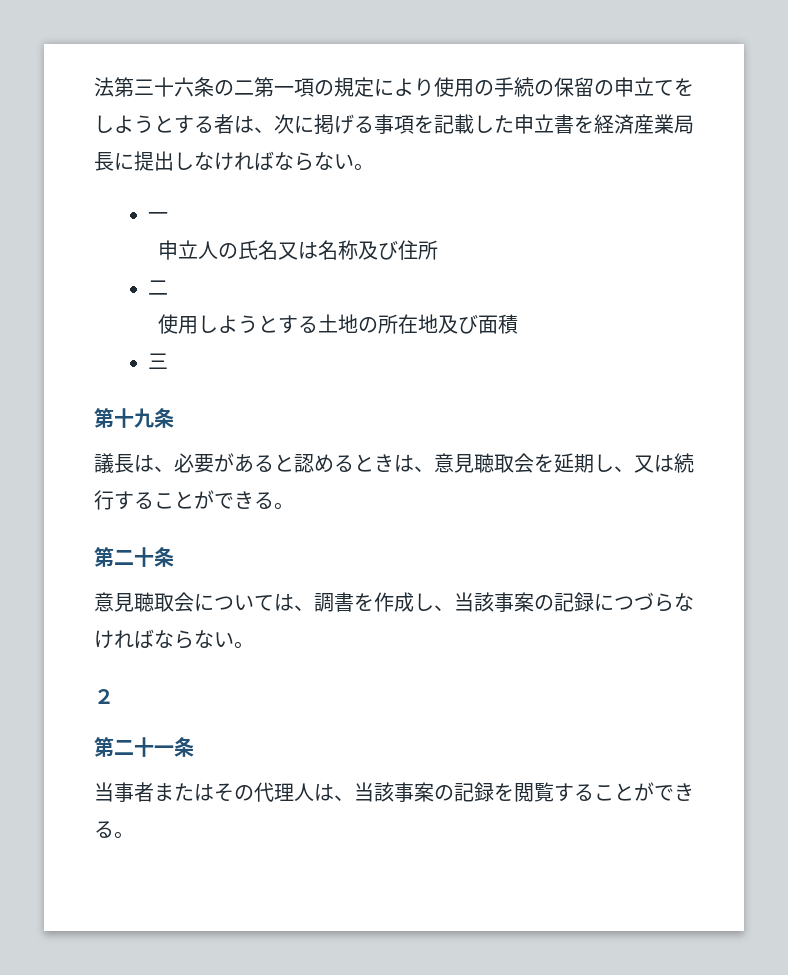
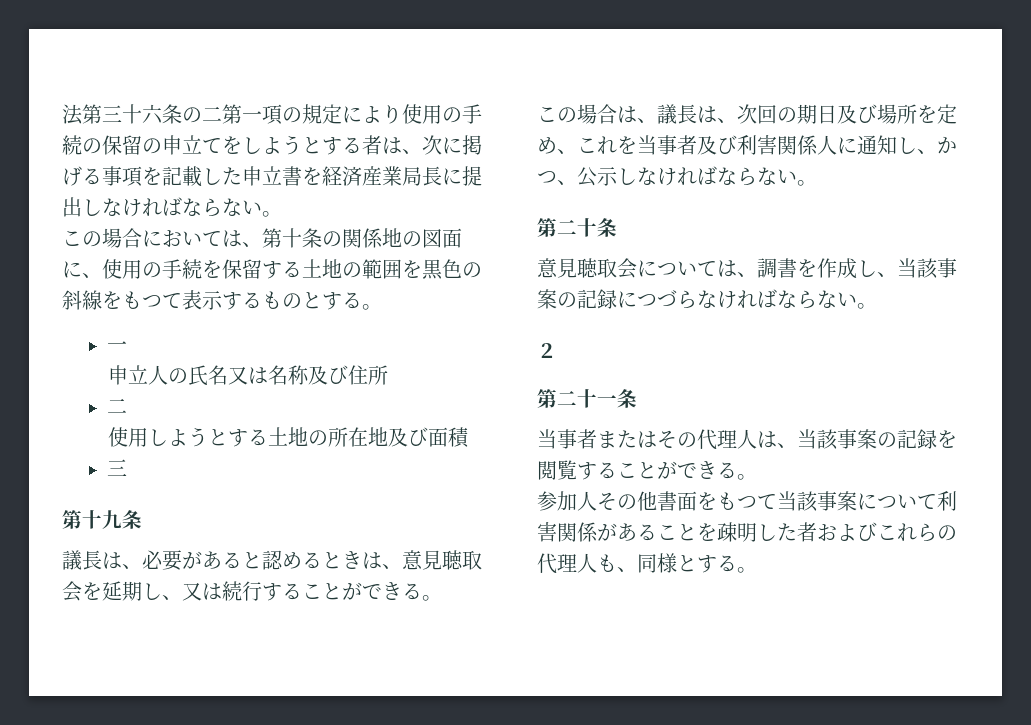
(374, 167) none -> [62,228,462,248] [62,259,482,280] [62,290,382,310] // この場合においては、第十条の関係地の図面に、使用の手続を保留する土地の範囲を黒色の斜線をもつて表示するものとする。
(294, 506) none -> [537,104,957,124] [537,135,957,155] [537,166,817,187] // この場合は、議長は、次回の期日及び場所を定め、これを当事者及び利害関係人に通知し、かつ、公示しなければならない。
(134, 835) none -> [537,491,957,512] [537,522,957,542] [537,553,757,574] // 参加人その他書面をもつて当該事案について利害関係があることを疎明した者およびこれらの代理人も、同様とする。

